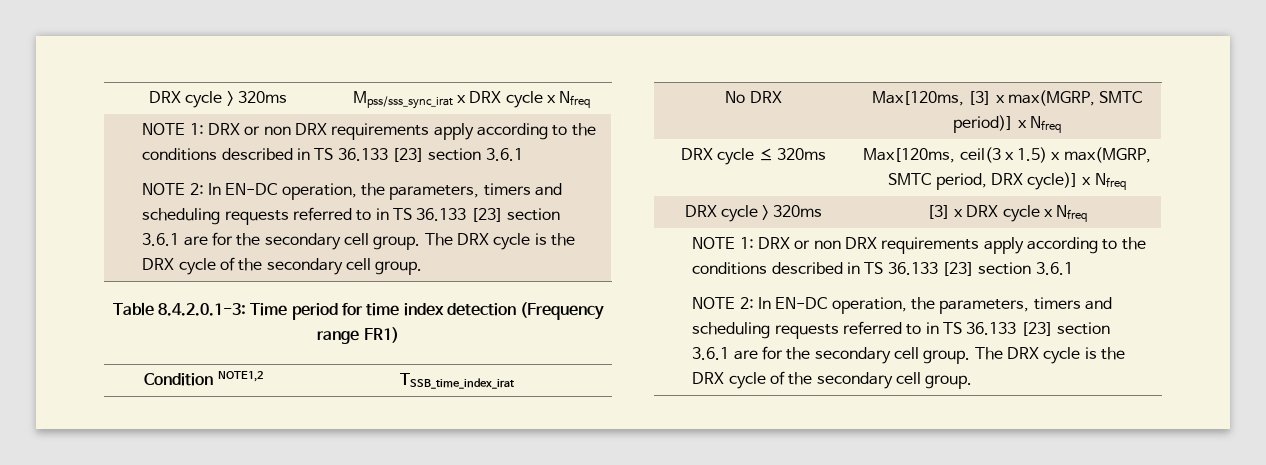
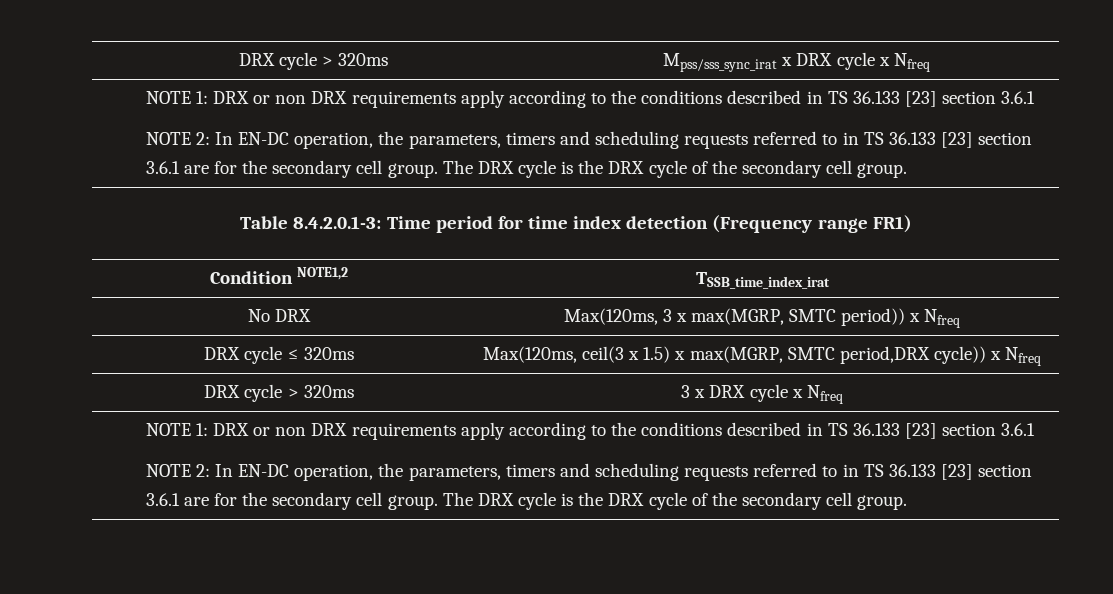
[871,90,1143,106] [953,115,1014,133] Max[120ms, [3] x max(MGRP, SMTC period)] -> [563,308,906,326] Max(120ms, 3 x max(MGRP, SMTC period))
[863,148,956,163] Max[120ms, -> [482,346,577,363] Max(120ms,
[935,172,1079,190] period, DRX cycle)] -> [839,346,986,364] period,DRX cycle))
[926,205,950,219] [3] -> [681,385,691,398] 3

